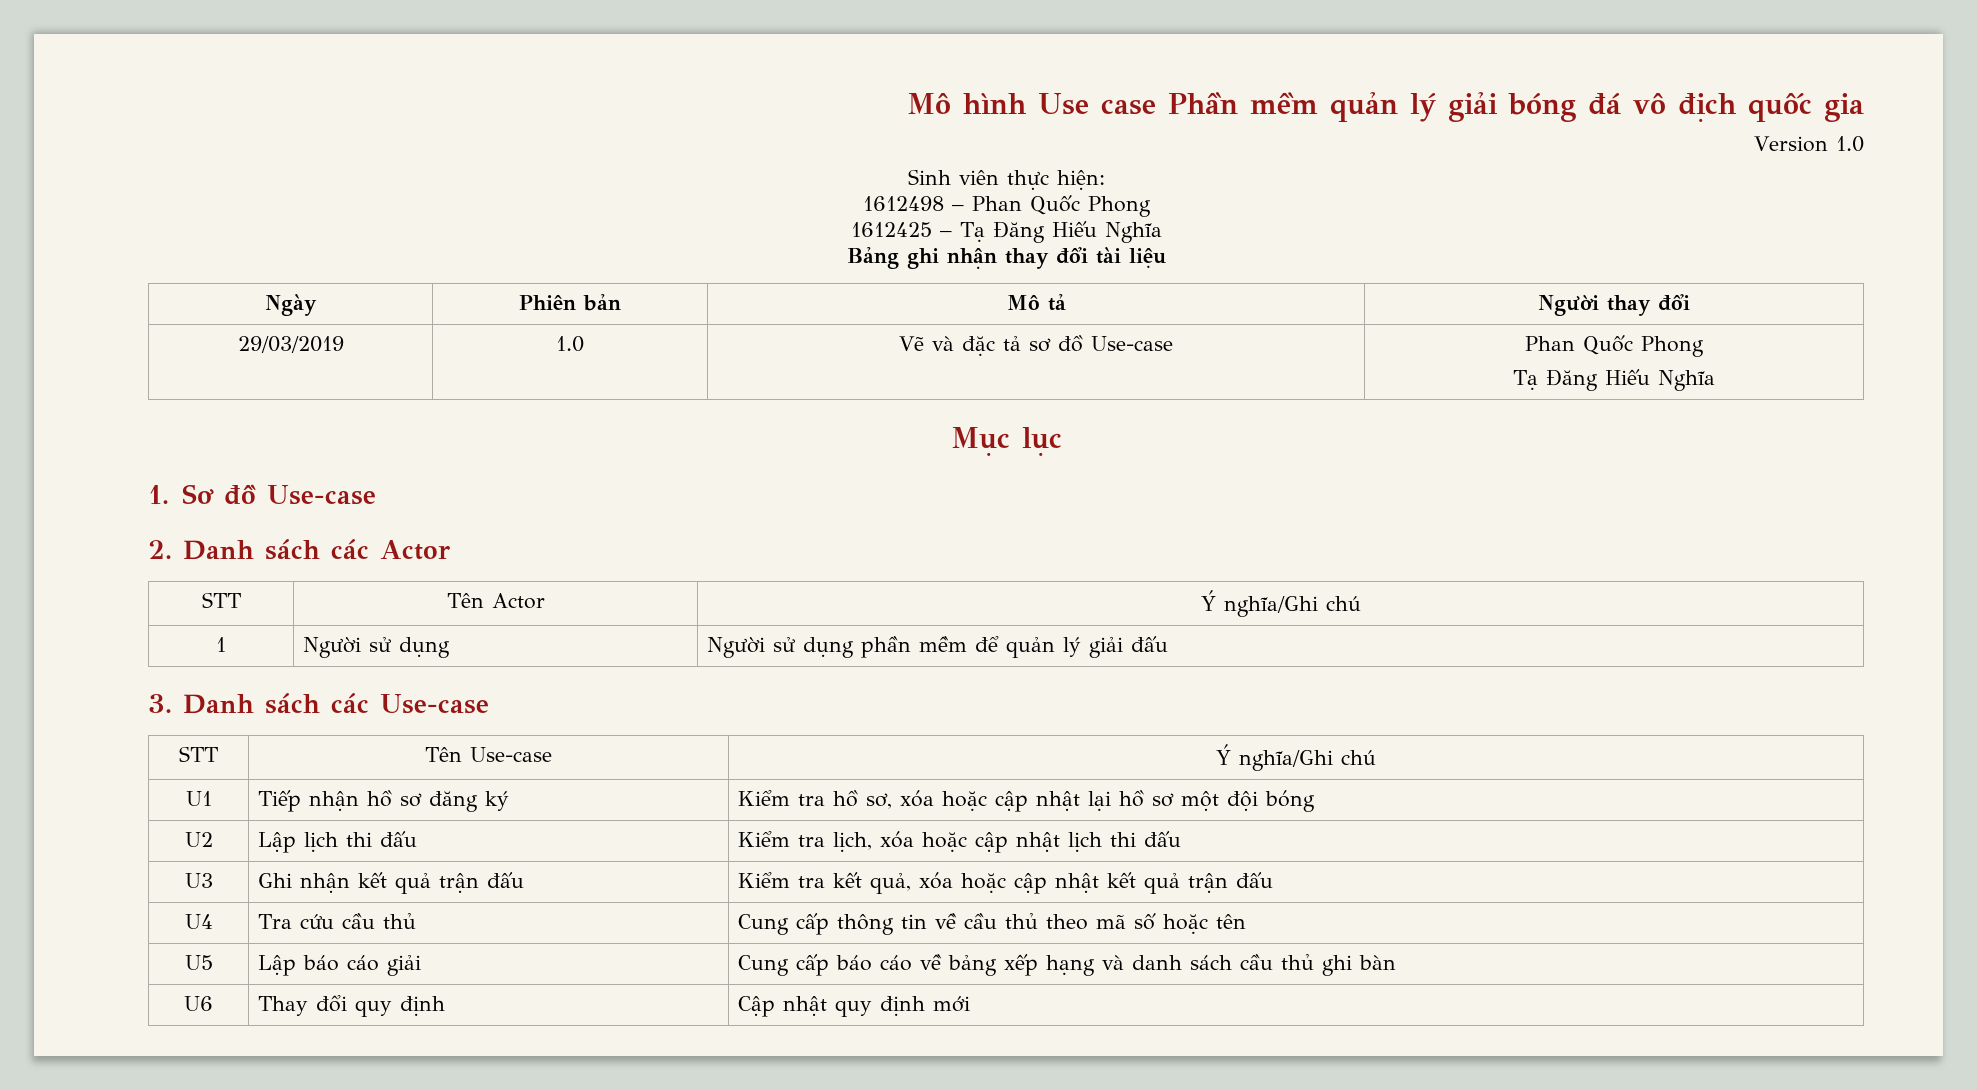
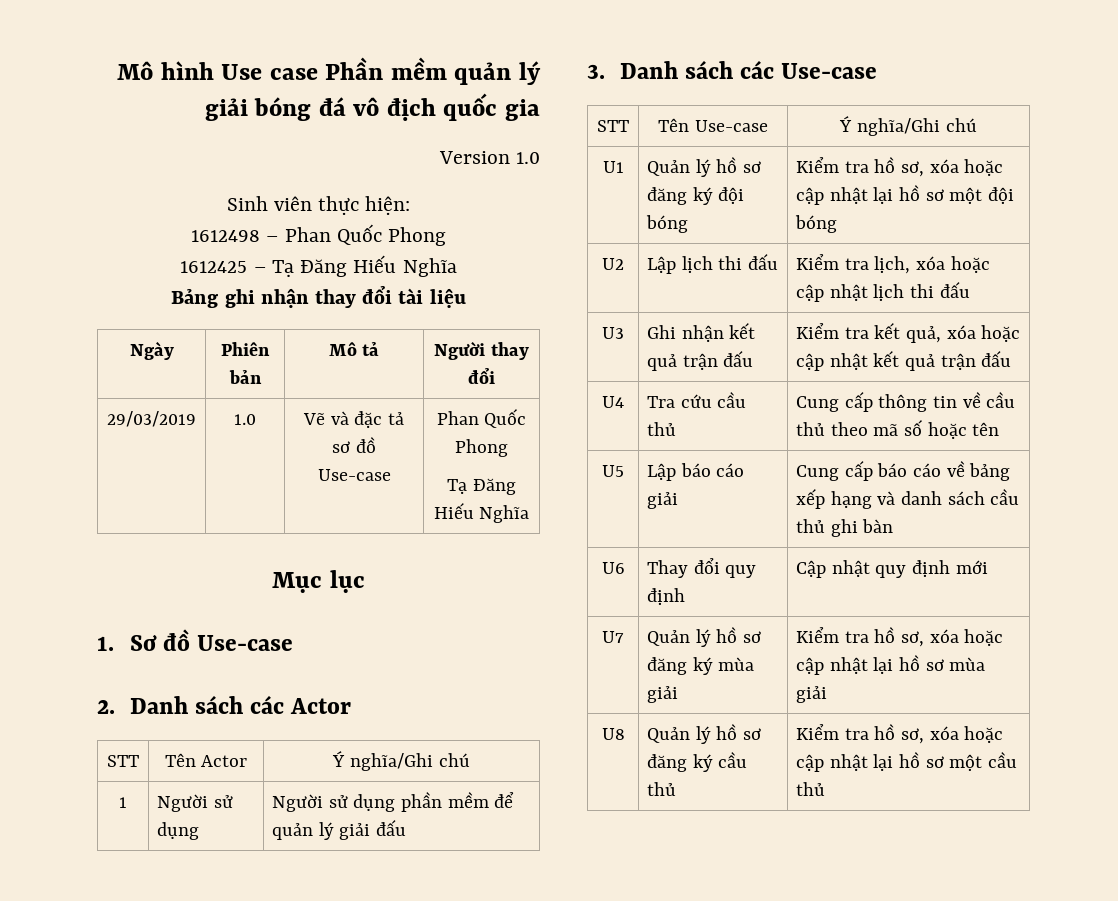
[257,790,509,812] Tiếp nhận hồ sơ đăng ký -> [647,157,762,177] [647,187,745,205] [646,215,689,233] Quản lý hồ sơ đăng ký đội bóng
(970, 1004) none -> [602,631,624,643] [647,627,762,647] [647,657,755,675] [647,686,679,703] [796,627,1004,647] [796,655,986,675] [796,686,828,703] [601,728,625,740] [647,724,762,744] [647,752,748,772] [647,782,677,796] [796,724,1004,744] [796,752,1017,772] [796,782,826,796] // U7 | Quản lý hồ sơ đăng ký mùa giải | Kiểm tra hồ sơ, xóa hoặc cập nhật lại hồ sơ mùa giải // U8 | Quản lý hồ sơ đăng ký cầu thủ | Kiểm tra hồ sơ, xóa hoặc cập nhật lại hồ sơ một cầu thủ

